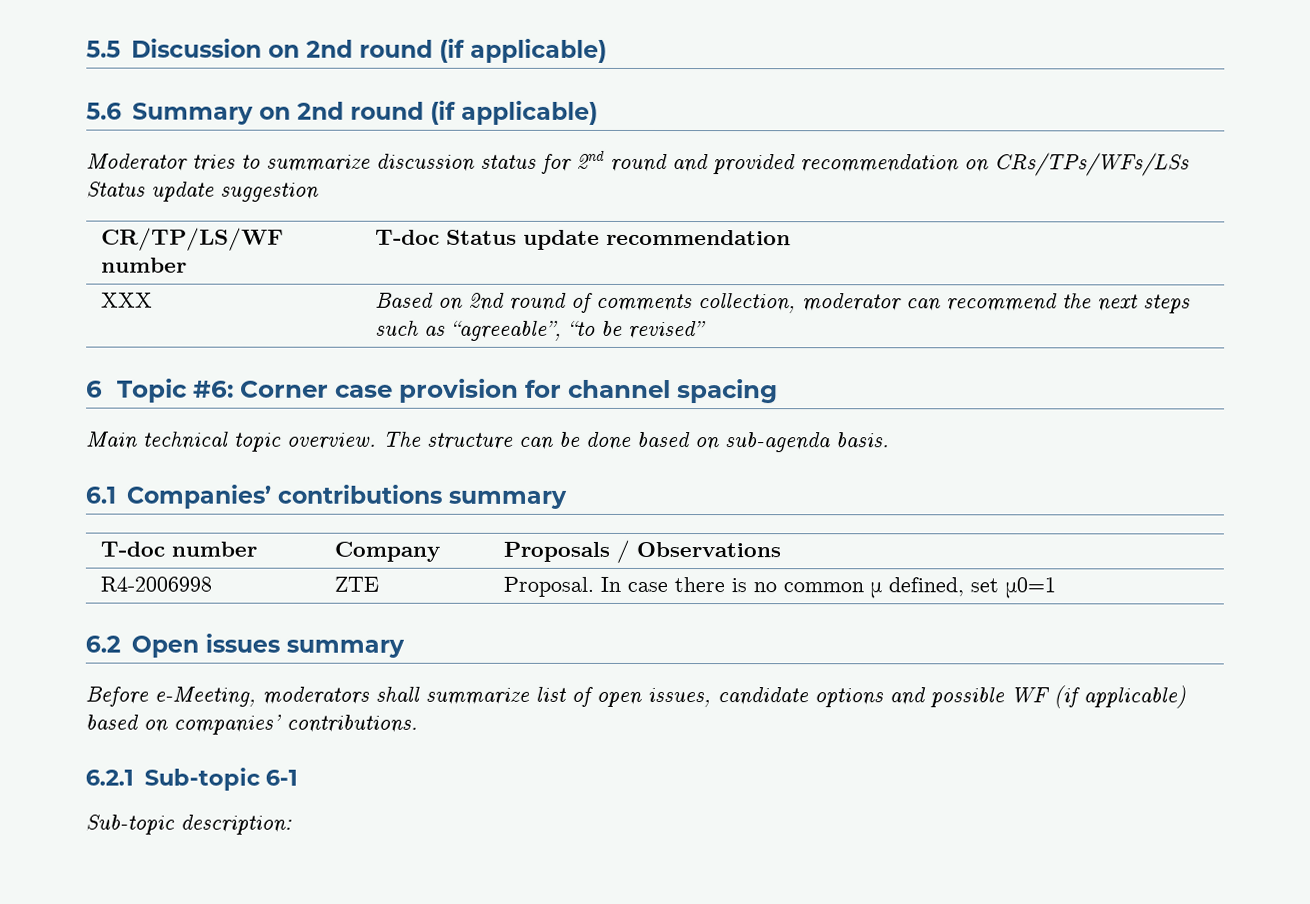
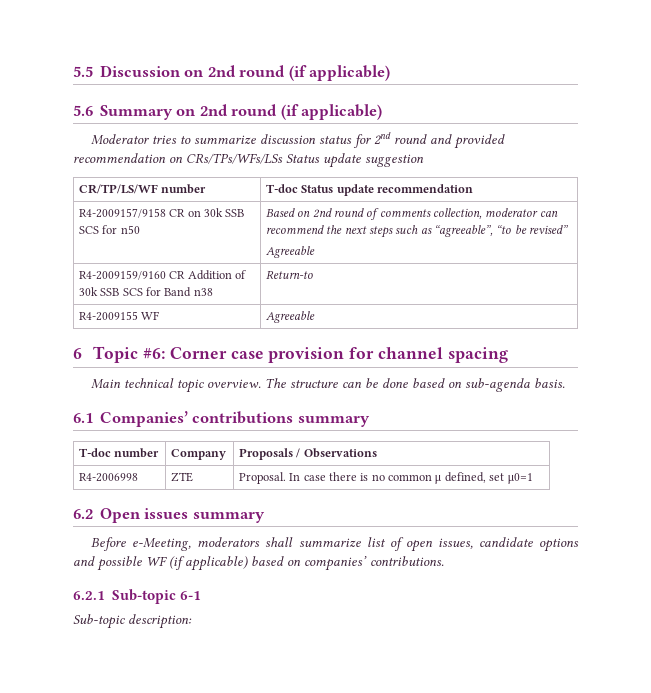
[101,292,154,308] XXX -> [78,208,245,218] [78,225,140,234] R4-2009157/9158 CR on 30k SSB SCS for n50
(707, 330) none -> [265,246,315,258] [78,270,246,280] [78,287,213,297] [265,270,313,279] [78,311,160,321] [265,311,315,323] // Agreeable // R4-2009159/9160 CR Addition of 30k SSB SCS for Band n38 | Return-to // R4-2009155 WF | Agreeable

